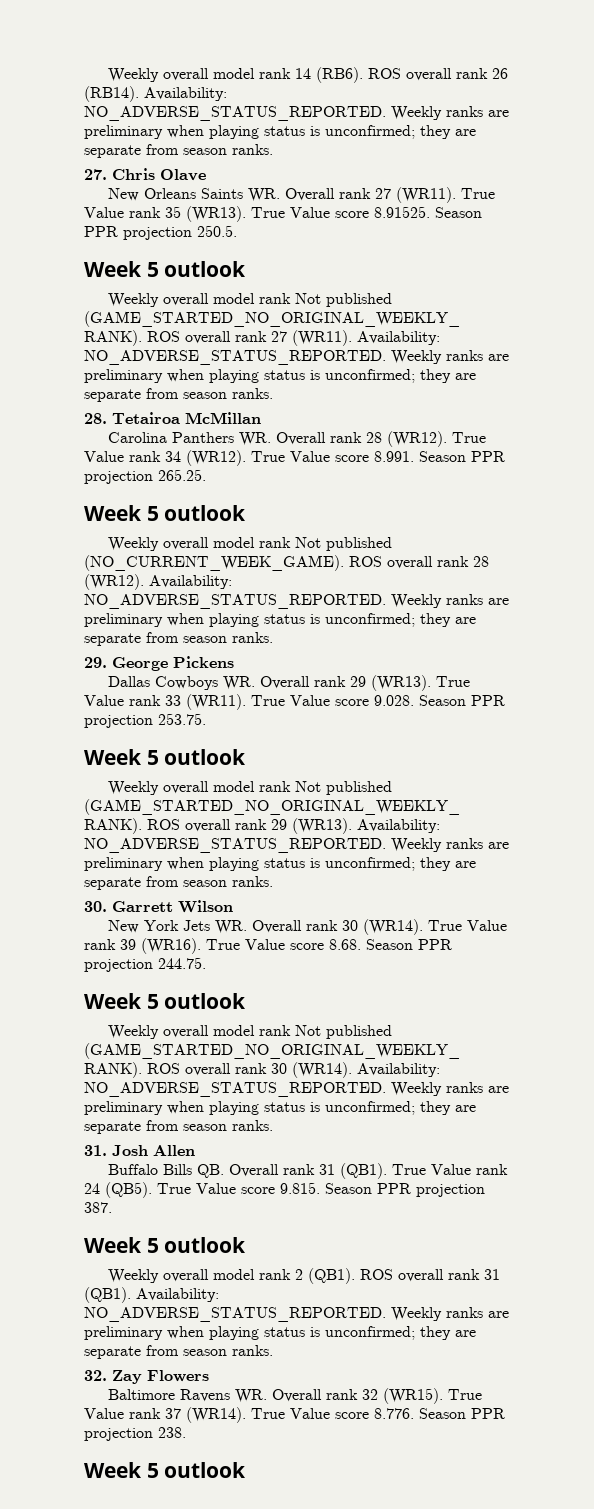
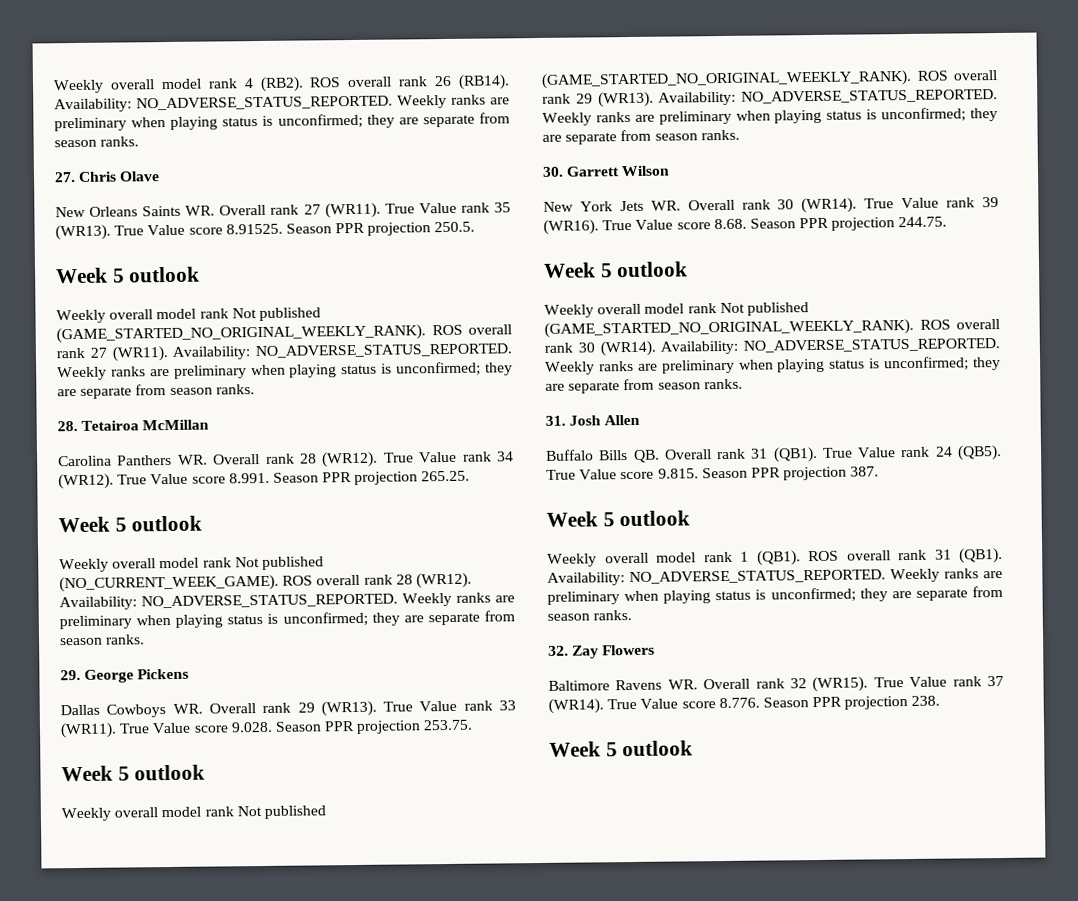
[108,67,364,83] Weekly overall model rank 14 (RB6). -> [53,76,304,94] Weekly overall model rank 4 (RB2).
[295,1269,304,1280] 2 -> [740,551,749,562] 1

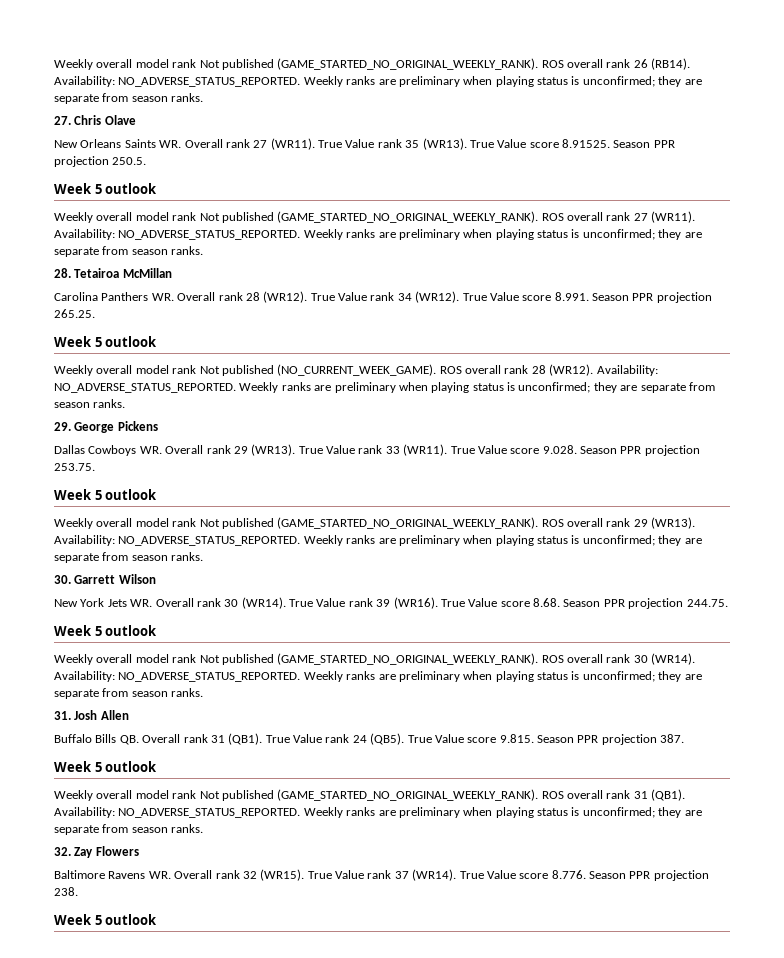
[53,76,304,94] Weekly overall model rank 4 (RB2). -> [54,58,539,70] Weekly overall model rank Not published (GAME_STARTED_NO_ORIGINAL_WEEKLY_RANK).
[740,550,801,566] 1 (QB1). -> [199,789,539,801] Not published (GAME_STARTED_NO_ORIGINAL_WEEKLY_RANK).

